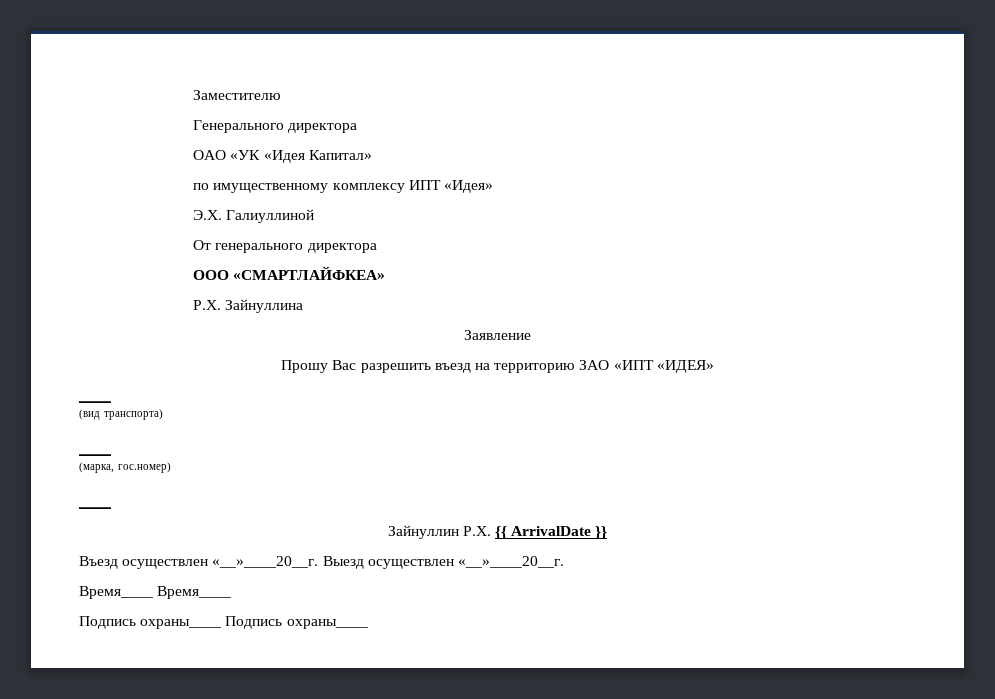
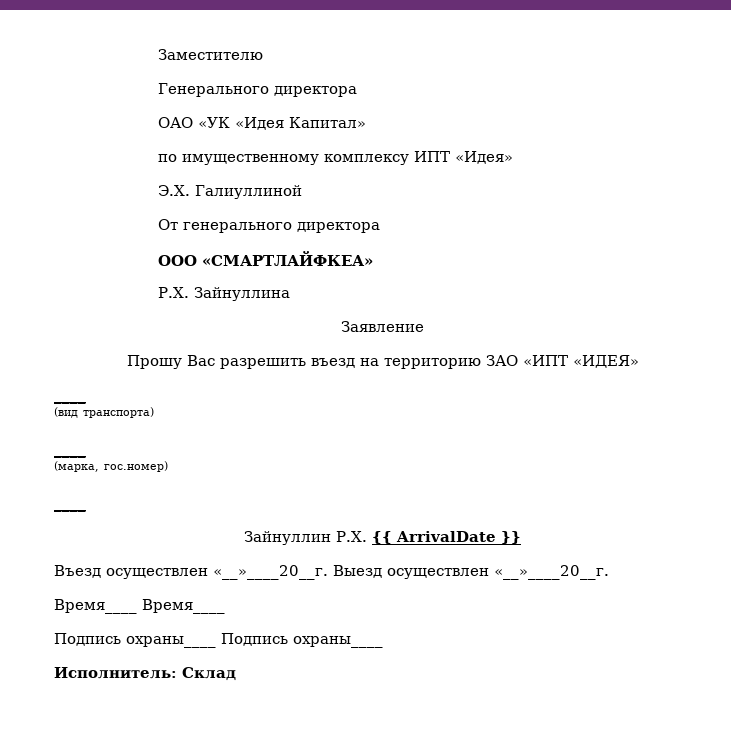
(368, 624) none -> [54,667,236,681] // Исполнитель: Склад

